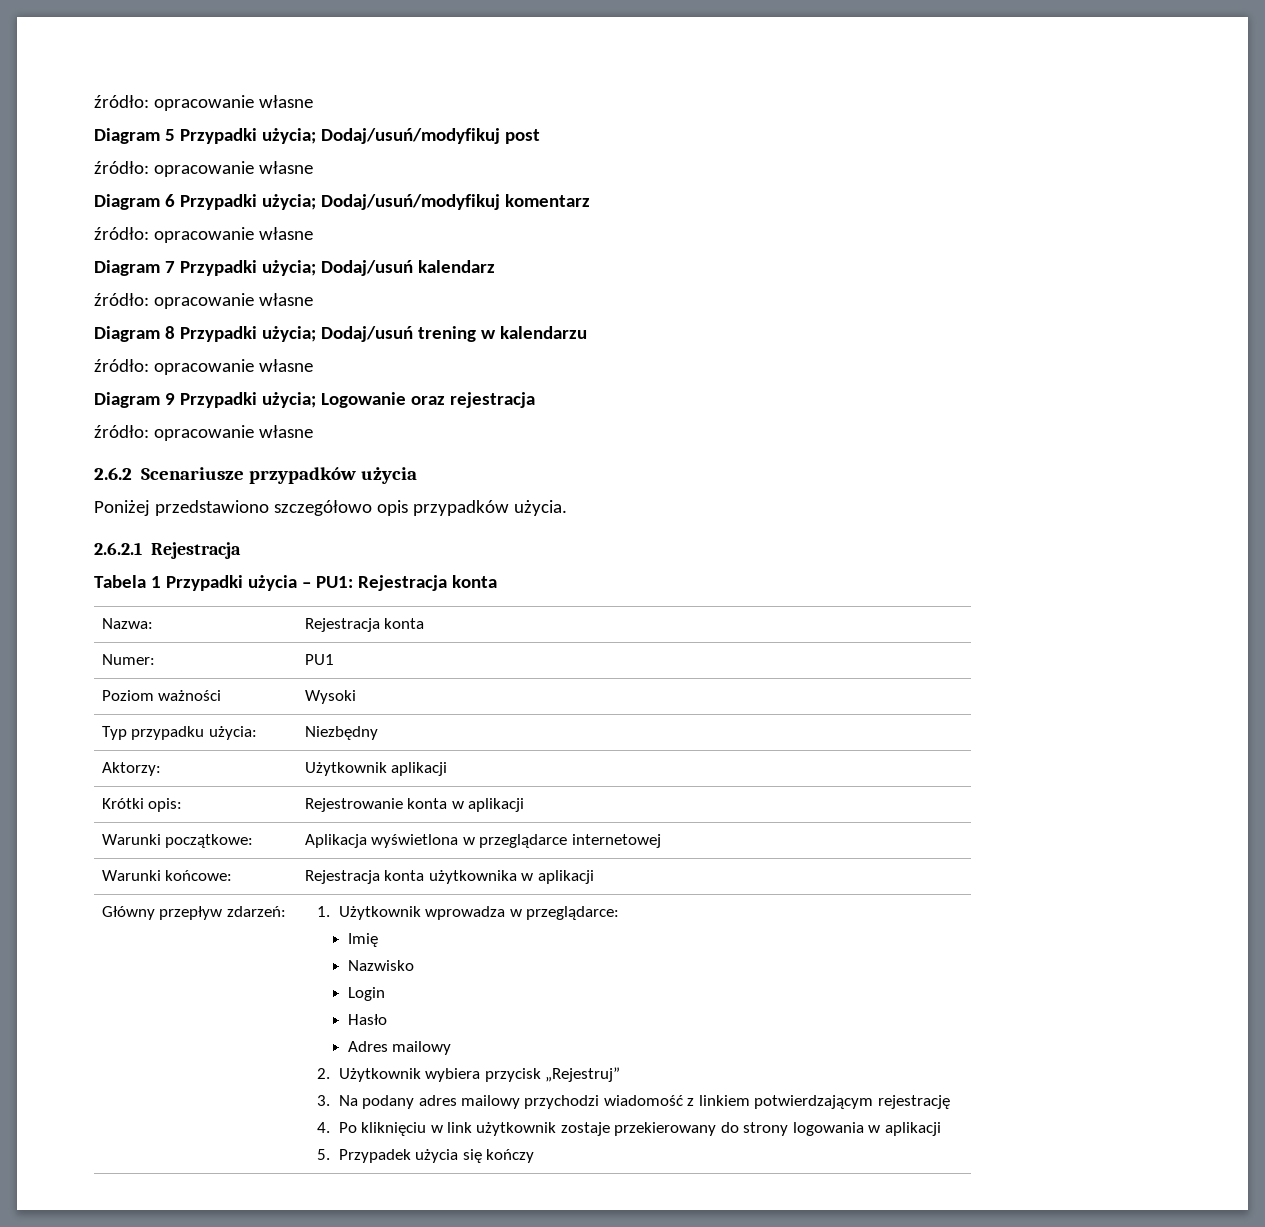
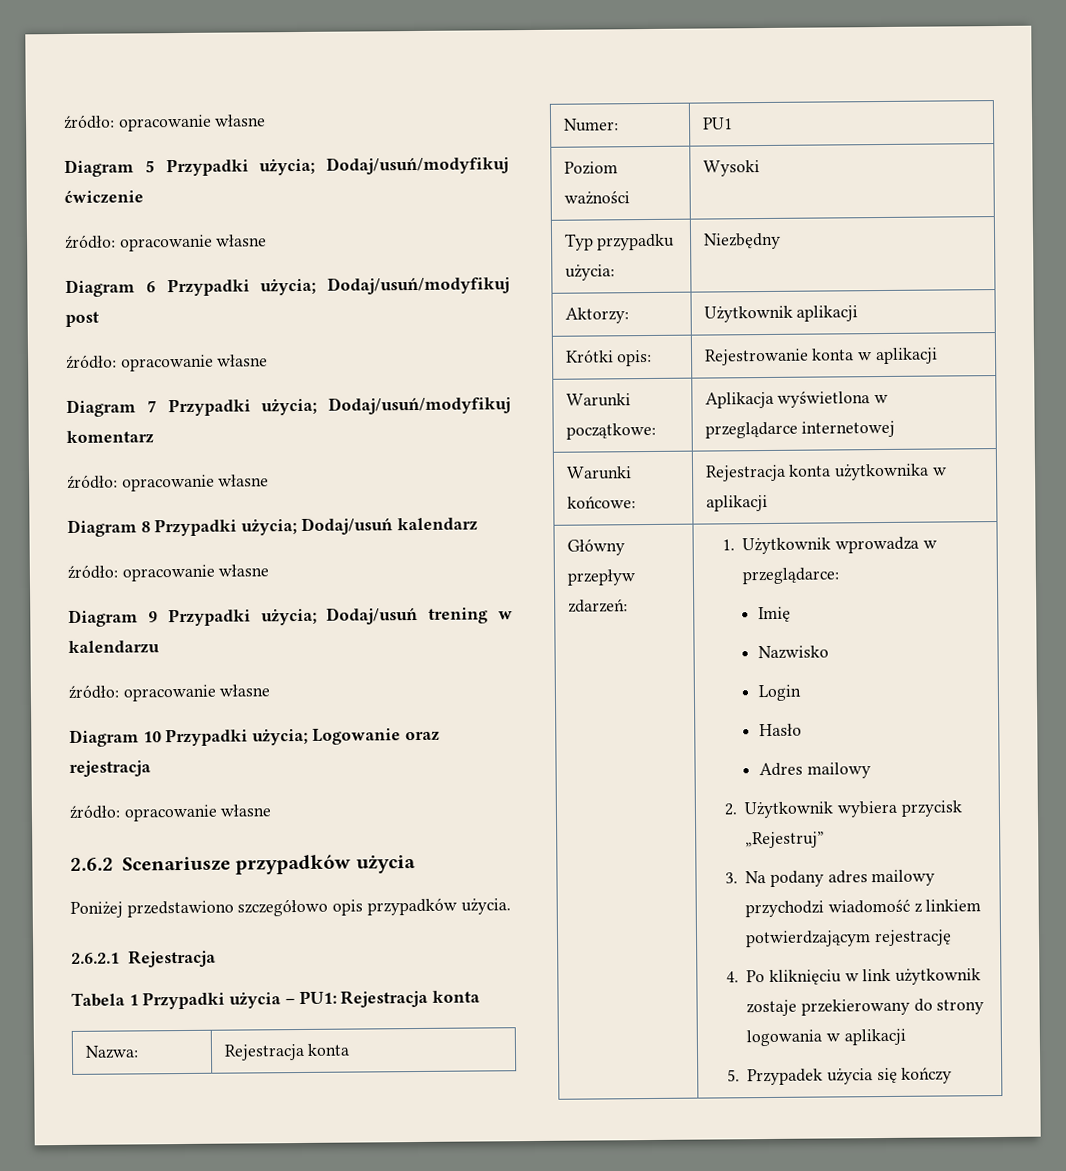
(500, 136) none -> [64,189,144,204] [64,234,268,252] [65,276,510,297] ćwiczenie // źródło: opracowanie własne // Diagram 6 Przypadki użycia; Dodaj/usuń/modyfikuj
[164,194,175,207] 6 -> [146,400,157,413] 7
[164,261,175,273] 7 -> [140,521,151,533] 8
[164,326,175,339] 8 -> [147,611,158,623] 9
[164,393,175,405] 9 -> [142,731,162,743] 10

